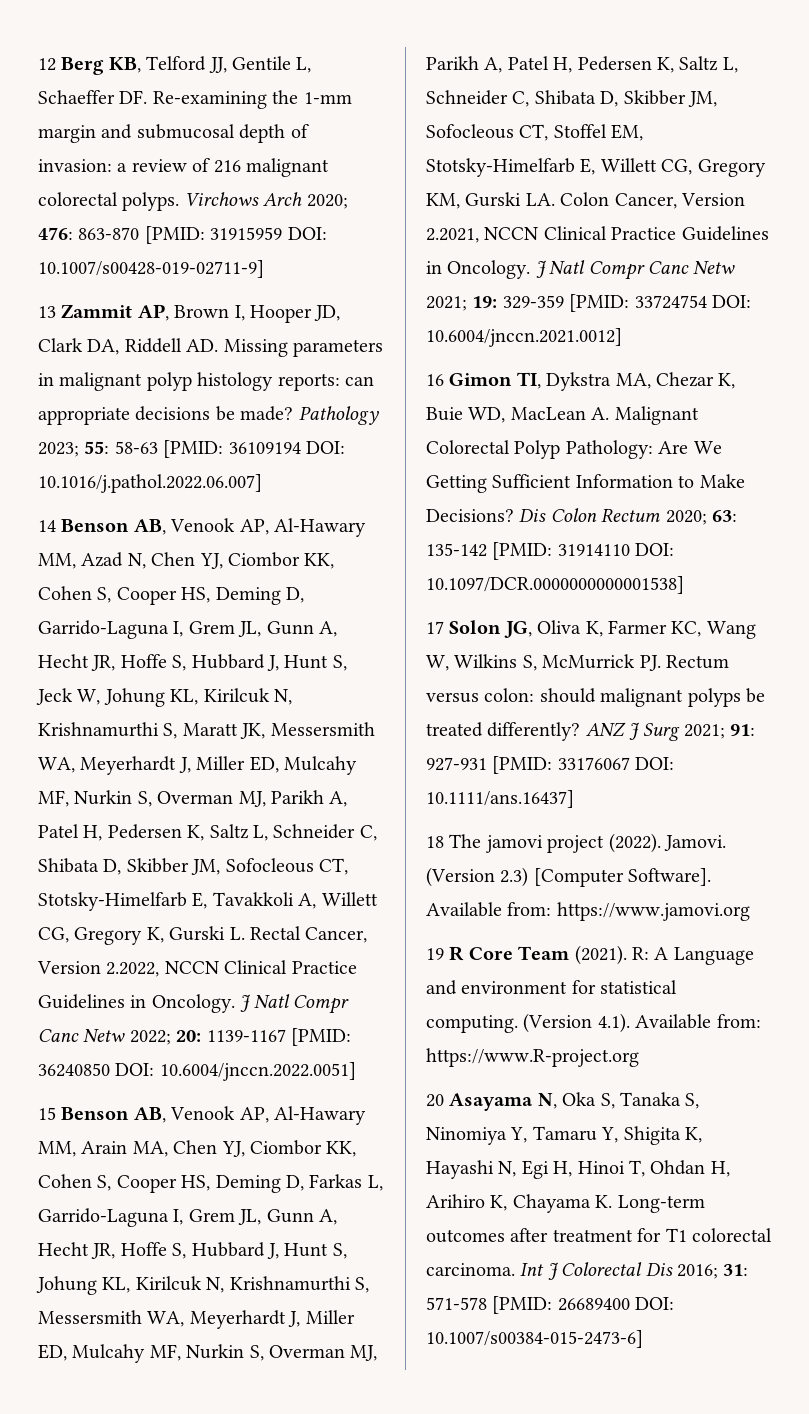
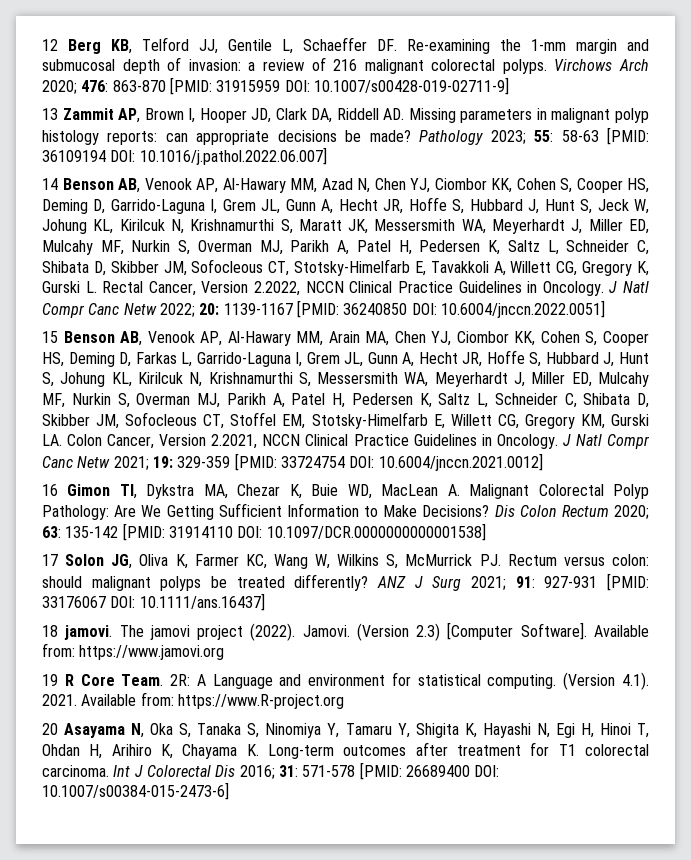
(444, 842) none -> [64,625,113,640] jamovi.
[518,945,649,965] Team (2021). R: -> [121,674,191,686] Team. 2R:
(630, 1023) none -> [42,694,77,706] 2021.

